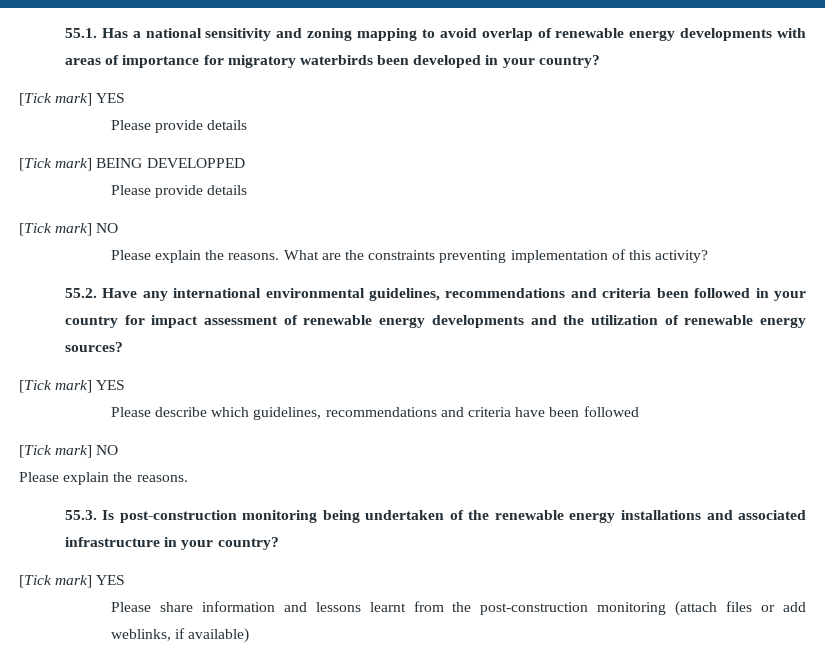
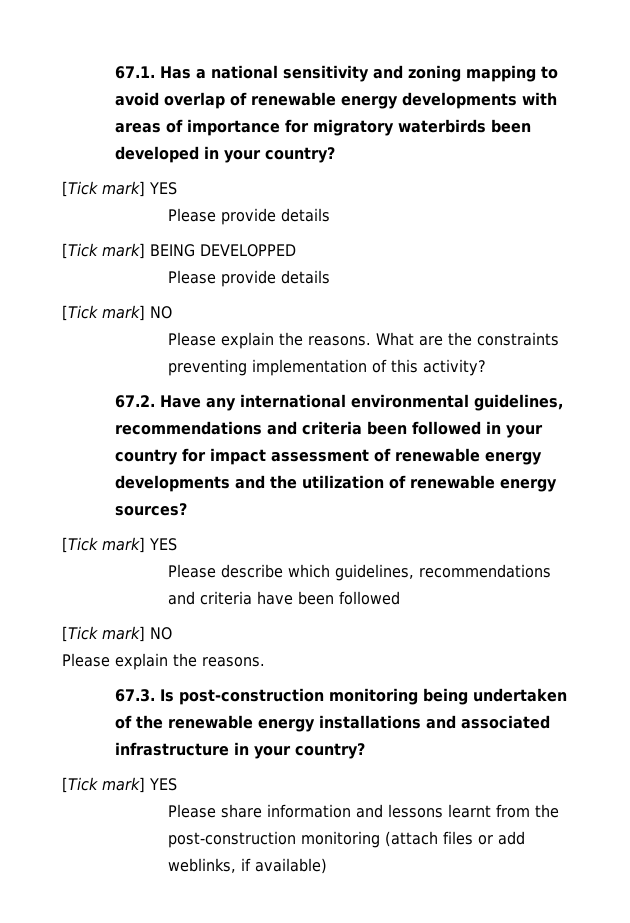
[64,28,97,38] 55.1. -> [114,66,155,79] 67.1.
[64,288,97,298] 55.2. -> [114,395,155,408] 67.2.
[64,510,97,520] 55.3. -> [114,689,155,702] 67.3.

